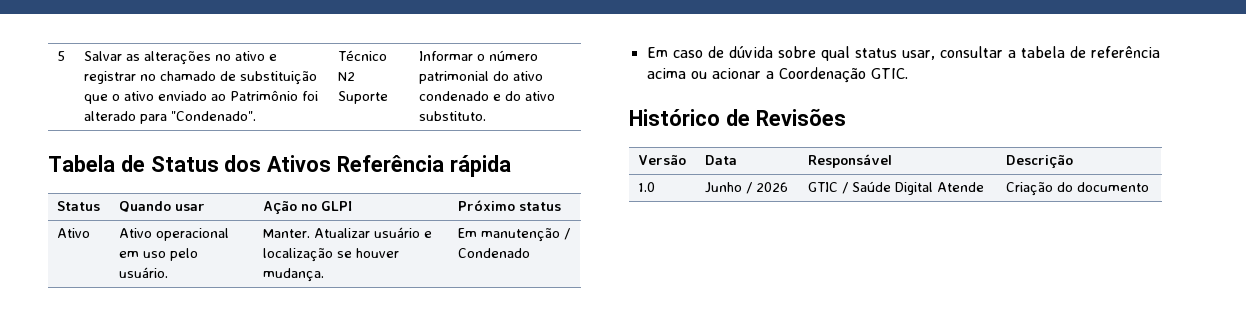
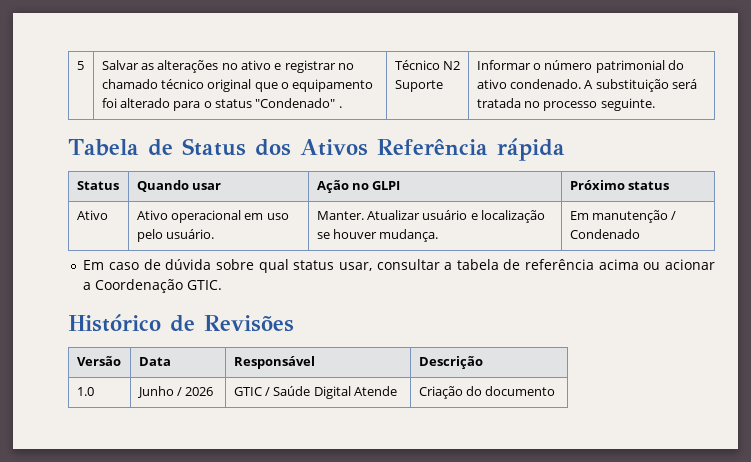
[220,71,318,85] [84,90,319,104] [84,111,257,124] de substituição que o ativo enviado ao Patrimônio foi alterado para "Condenado". -> [160,79,374,92] [101,98,342,111] técnico original que o equipamento foi alterado para o status "Condenado" .
[419,91,556,101] [419,111,487,121] condenado e do ativo substituto. -> [509,79,698,92] [476,98,655,111] condenado. A substituição será tratada no processo seguinte.

